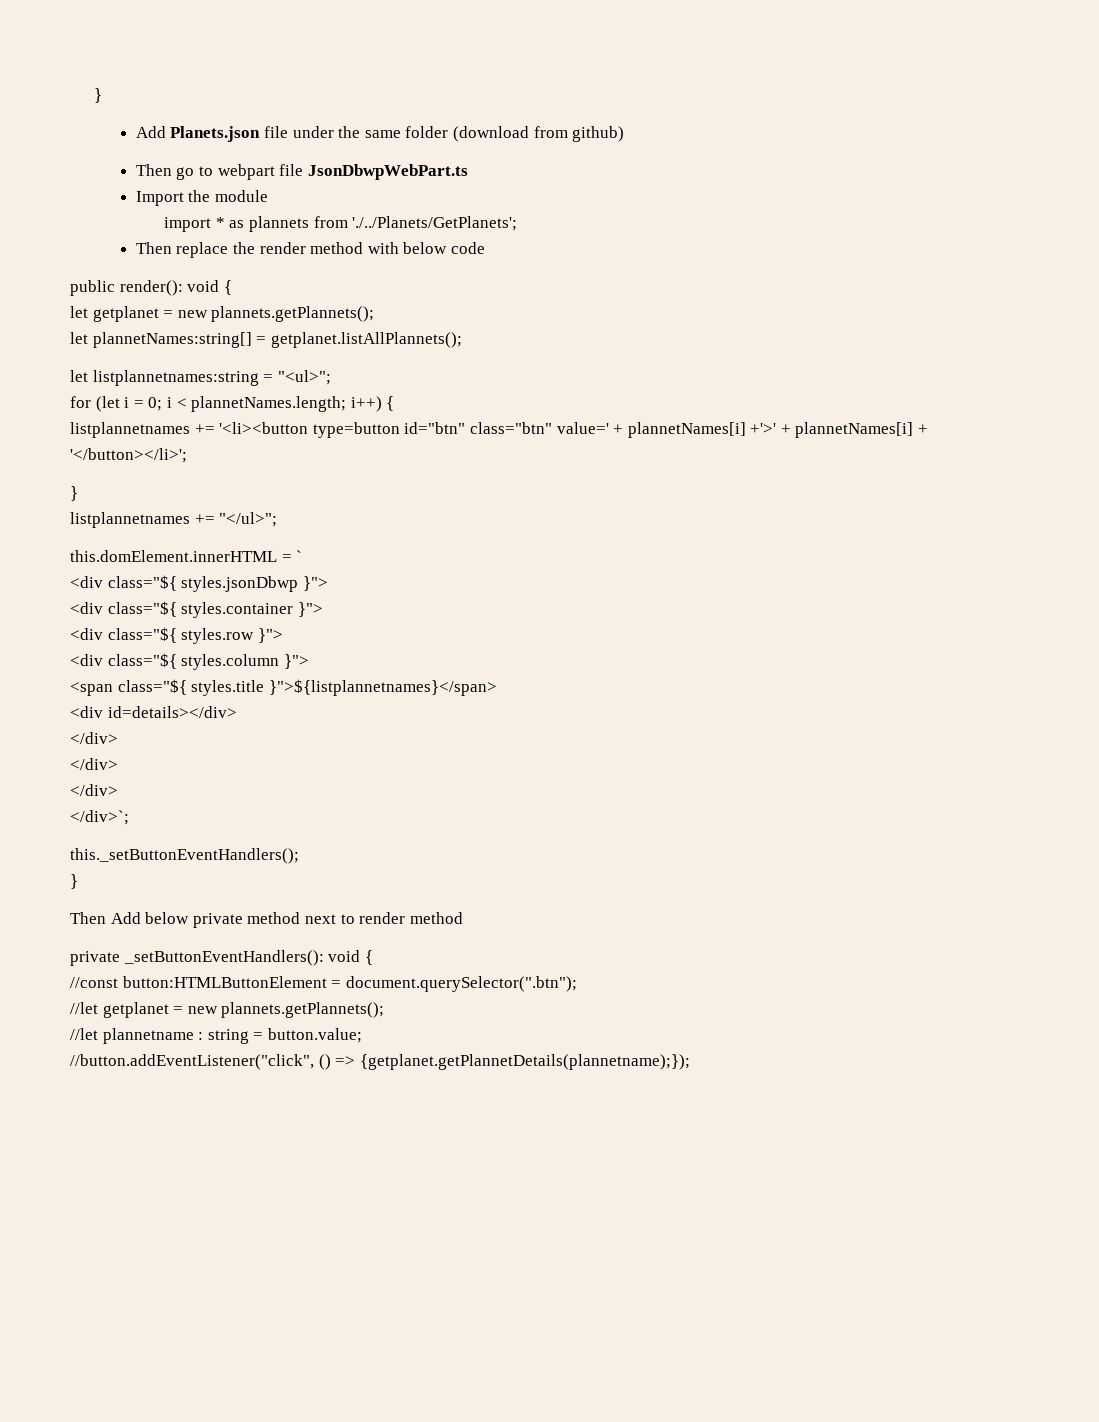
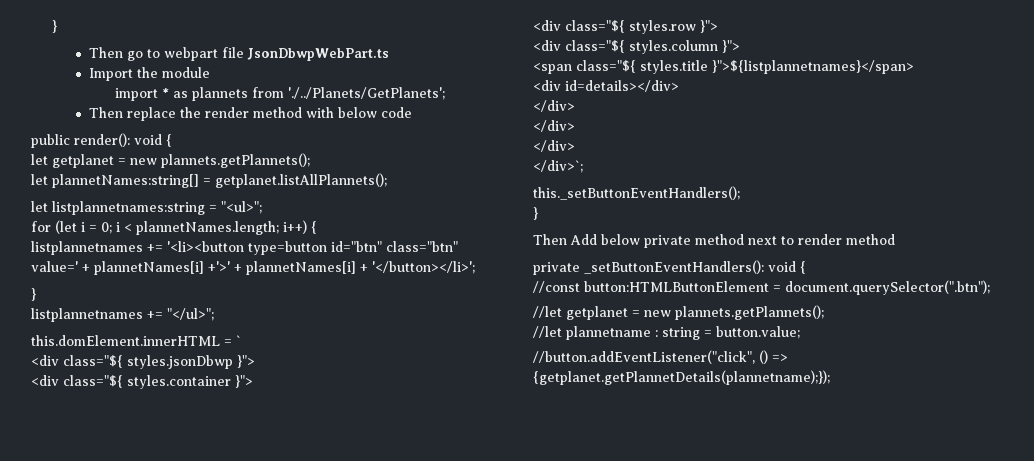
[93,88,102,103] [135,126,625,142] } // Add Planets.json file under the same folder (download from github) -> [52,20,58,33] }

